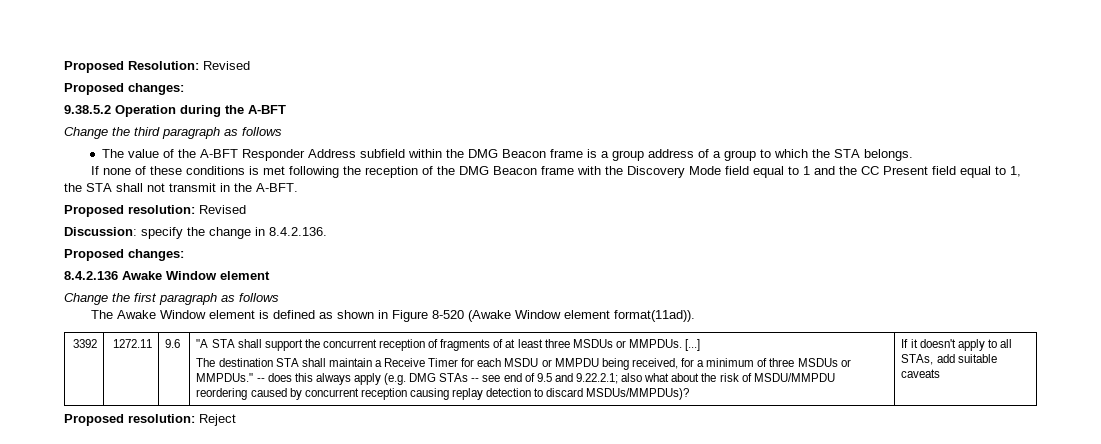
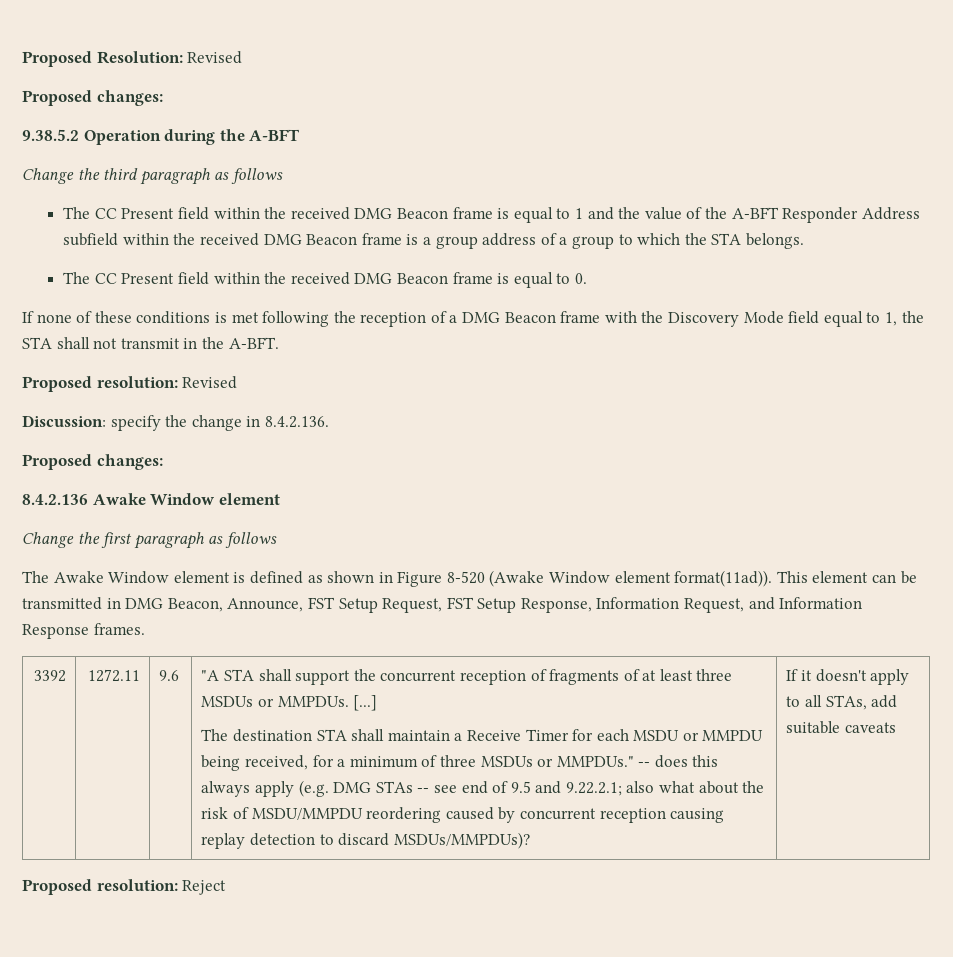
(124, 153) none -> [94,207,641,223] CC Present field within the received DMG Beacon frame is equal to 1 and the
(464, 153) none -> [200,233,260,246] received
(913, 155) none -> [63,272,587,288] // The CC Present field within the received DMG Beacon frame is equal to 0.
[437,166,456,175] the -> [449,315,458,323] a
[803,166,1007,178] 1 and the CC Present field equal to -> (881, 317) none
(696, 316) none -> [776,571,917,584] [22,597,863,613] [22,623,145,639] This element can be transmitted in DMG Beacon, Announce, FST Setup Request, FST Setup Response, Information Request, and Information Response frames.

